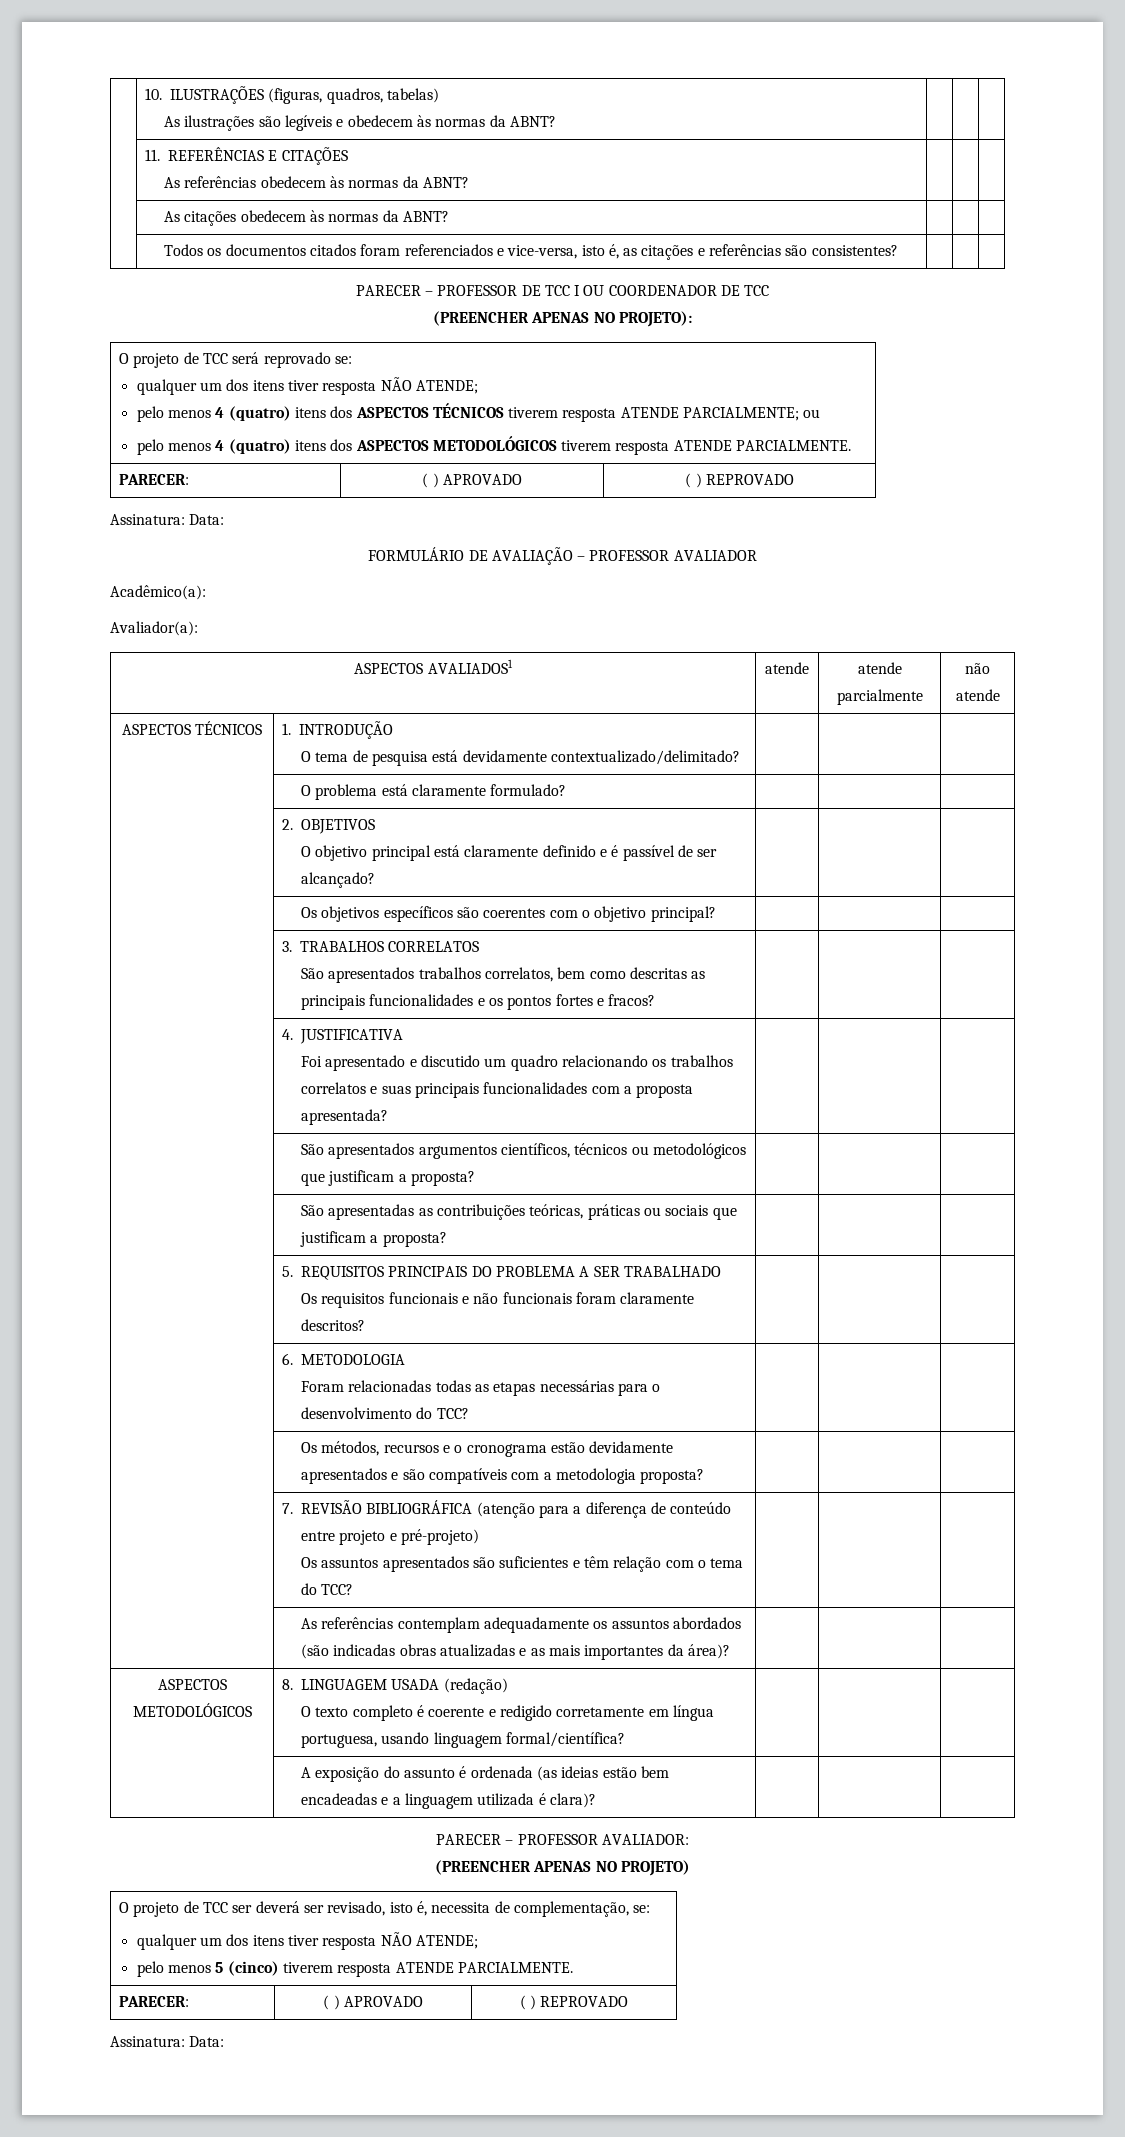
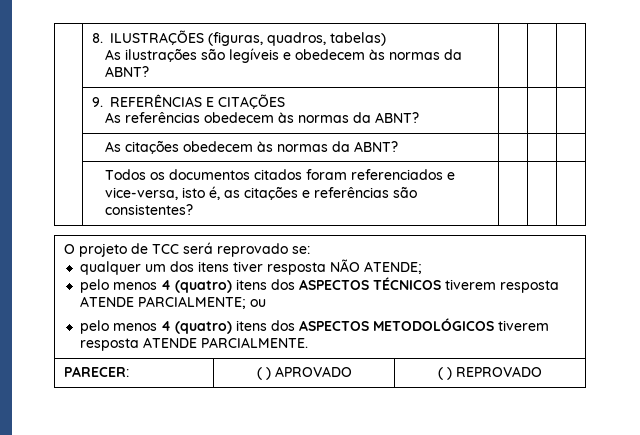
[145,88,163,100] | 10. -> [92,33,104,43] | 8.
[145,149,161,161] 11. -> [92,97,104,107] 9.
[355,285,770,296] [433,311,692,327] // PARECER – PROFESSOR DE TCC I OU COORDENADOR DE TCC // (PREENCHER APENAS NO PROJETO): -> (193, 209) none
[110,514,225,525] [368,547,757,565] [110,585,206,600] [110,621,198,636] [354,659,513,674] [765,662,809,674] [857,662,902,674] [836,689,923,705] [965,663,990,674] [955,689,1000,701] [121,721,263,735] [282,721,394,739] [300,750,740,766] [300,784,567,800] [282,819,376,834] [300,845,718,861] [300,872,375,888] [300,906,716,922] [282,941,480,952] [300,967,706,983] [300,994,656,1010] [282,1029,404,1044] [300,1055,733,1071] [300,1082,694,1098] [300,1109,388,1125] [300,1143,746,1159] [300,1170,475,1186] [300,1204,737,1220] [299,1231,447,1247] [282,1266,721,1280] [300,1292,695,1308] [300,1319,365,1331] [282,1353,406,1365] [300,1380,661,1396] [300,1407,469,1419] [300,1441,674,1457] [300,1468,705,1484] [282,1500,732,1518] [301,1529,479,1545] [300,1556,744,1572] [300,1583,354,1595] [300,1617,741,1633] [300,1644,730,1660] [157,1679,227,1690] [132,1703,252,1717] [282,1678,508,1694] [300,1705,714,1721] [300,1732,625,1748] [300,1766,669,1782] [300,1793,596,1809] [436,1834,689,1845] [435,1860,690,1876] [119,1901,651,1917] [136,1932,478,1950] [136,1961,573,1977] [119,1996,190,2007] [323,1995,423,2010] [519,1995,629,2010] [110,2036,225,2047] // Assinatura: Data: // FORMULÁRIO DE AVALIAÇÃO – PROFESSOR AVALIADOR // Acadêmico(a): // Avaliador(a): // ASPECTOS AVALIADOS1 | atende | atende parcialmente | não atende // ASPECTOS TÉCNICOS | 1. INTRODUÇÃO // O tema de pesquisa está devidamente contextualizado/delimitado? | | | // | O problema está claramente formulado? | | | // | 2. OBJETIVOS // O objetivo principal está claramente definido e é passível de ser alcançado? | | | // | Os objetivos específicos são coerentes com o objetivo principal? | | | // | 3. TRABALHOS CORRELATOS // São apresentados trabalhos correlatos, bem como descritas as principais funcionalidades e os pontos fortes e fracos? | | | // | 4. JUSTIFICATIVA // Foi apresentado e discutido um quadro relacionando os trabalhos correlatos e suas principais funcionalidades com a proposta apresentada? | | | // | São apresentados argumentos científicos, técnicos ou metodológicos que justificam a proposta? | | | // | São apresentadas as contribuições teóricas, práticas ou sociais que justificam a proposta? | | | // | 5. REQUISITOS PRINCIPAIS DO PROBLEMA A SER TRABALHADO // Os requisitos funcionais e não funcionais foram claramente descritos? | | | // | 6. METODOLOGIA // Foram relacionadas todas as etapas necessárias para o desenvolvimento do TCC? | | | // | Os métodos, recursos e o cronograma estão devidamente apresentados e são compatíveis com a metodologia proposta? | | | // | 7. REVISÃO BIBLIOGRÁFICA (atenção para a diferença de conteúdo entre projeto e pré-projeto) // Os assuntos apresentados são suficientes e têm relação com o tema do TCC? | | | // | As referências contemplam adequadamente os assuntos abordados (são indicadas obras atualizadas e as mais importantes da área)? | | | // ASPECTOS METODOLÓGICOS | 8. LINGUAGEM USADA (redação) // O texto completo é coerente e redigido corretamente em língua portuguesa, usando linguagem formal/científica? | | | // | A exposição do assunto é ordenada (as ideias estão bem encadeadas e a linguagem utilizada é clara)? | | | // PARECER – PROFESSOR AVALIADOR: // (PREENCHER APENAS NO PROJETO) // O projeto de TCC ser deverá ser revisado, isto é, necessita de complementação, se: // qualquer um dos itens tiver resposta NÃO ATENDE; // pelo menos 5 (cinco) tiverem resposta ATENDE PARCIALMENTE. // PARECER: | ( ) APROVADO | ( ) REPROVADO // Assinatura: Data: -> (542, 371) none

